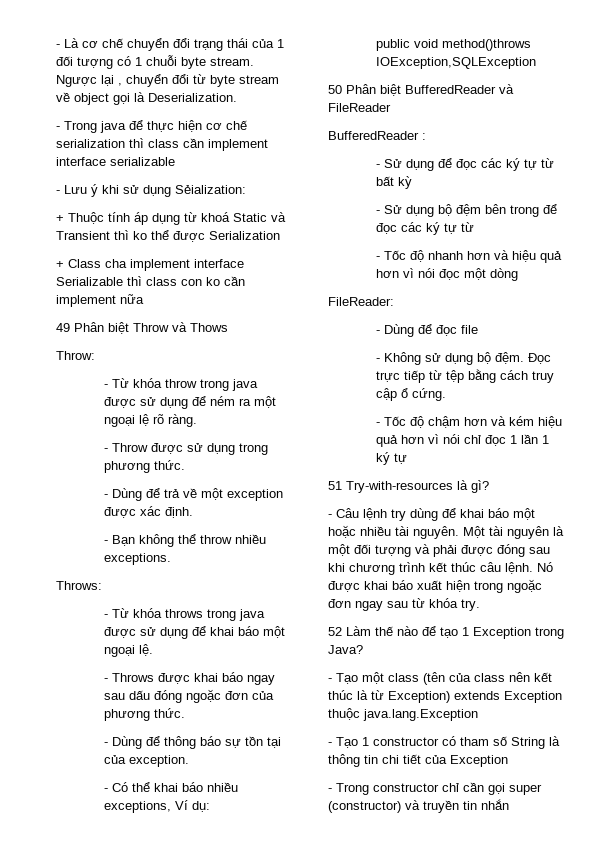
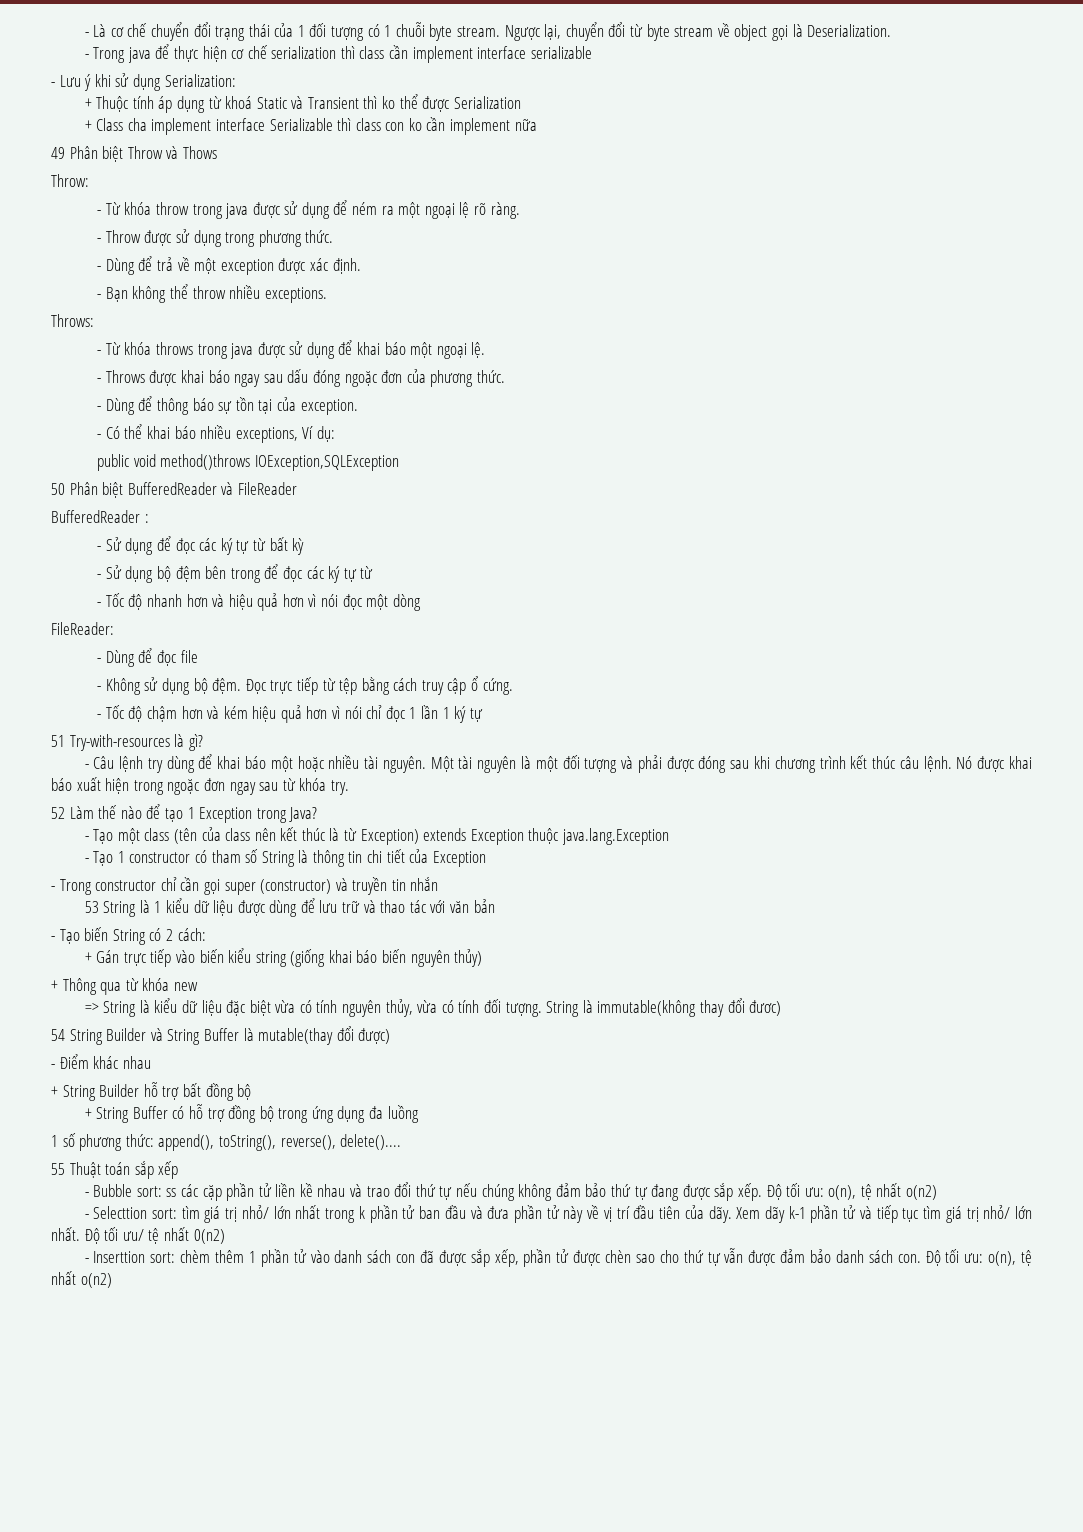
[101,75,122,86] lại , -> [544,24,562,40] lại,
[175,185,246,194] Sẻialization: -> [164,74,236,87] Serialization:
(509, 804) none -> [84,898,495,917] [51,927,206,945] [84,948,483,967] [51,978,198,995] [84,998,782,1017] [51,1026,391,1045] [51,1054,151,1069] [51,1082,252,1101] [84,1104,419,1123] [51,1133,402,1151] [51,1161,179,1179] [84,1182,938,1201] [84,1205,1032,1223] [51,1227,225,1244] [84,1248,1032,1267] [51,1271,112,1288] // 53 String là 1 kiểu dữ liệu được dùng để lưu trữ và thao tác với văn bản // - Tạo biến String có 2 cách: // + Gán trực tiếp vào biến kiểu string (giống khai báo biến nguyên thủy) // + Thông qua từ khóa new // => String là kiểu dữ liệu đặc biệt vừa có tính nguyên thủy, vừa có tính đối tượng. String là immutable(không thay đổi đươc) // 54 String Builder và String Buffer là mutable(thay đổi được) // - Điểm khác nhau // + String Builder hỗ trợ bất đồng bộ // + String Buffer có hỗ trợ đồng bộ trong ứng dụng đa luồng // 1 số phương thức: append(), toString(), reverse(), delete().... // 55 Thuật toán sắp xếp // - Bubble sort: ss các cặp phần tử liền kề nhau và trao đổi thứ tự nếu chúng không đảm bảo thứ tự đang được sắp xếp. Độ tối ưu: o(n), tệ nhất o(n2) // - Selecttion sort: tìm giá trị nhỏ/ lớn nhất trong k phần tử ban đầu và đưa phần tử này về vị trí đầu tiên của dãy. Xem dãy k-1 phần tử và tiếp tục tìm giá trị nhỏ/ lớn nhất. Độ tối ưu/ tệ nhất 0(n2) // - Inserttion sort: chèm thêm 1 phần tử vào danh sách con đã được sắp xếp, phần tử được chèn sao cho thứ tự vẫn được đảm bảo danh sách con. Độ tối ưu: o(n), tệ nhất o(n2)

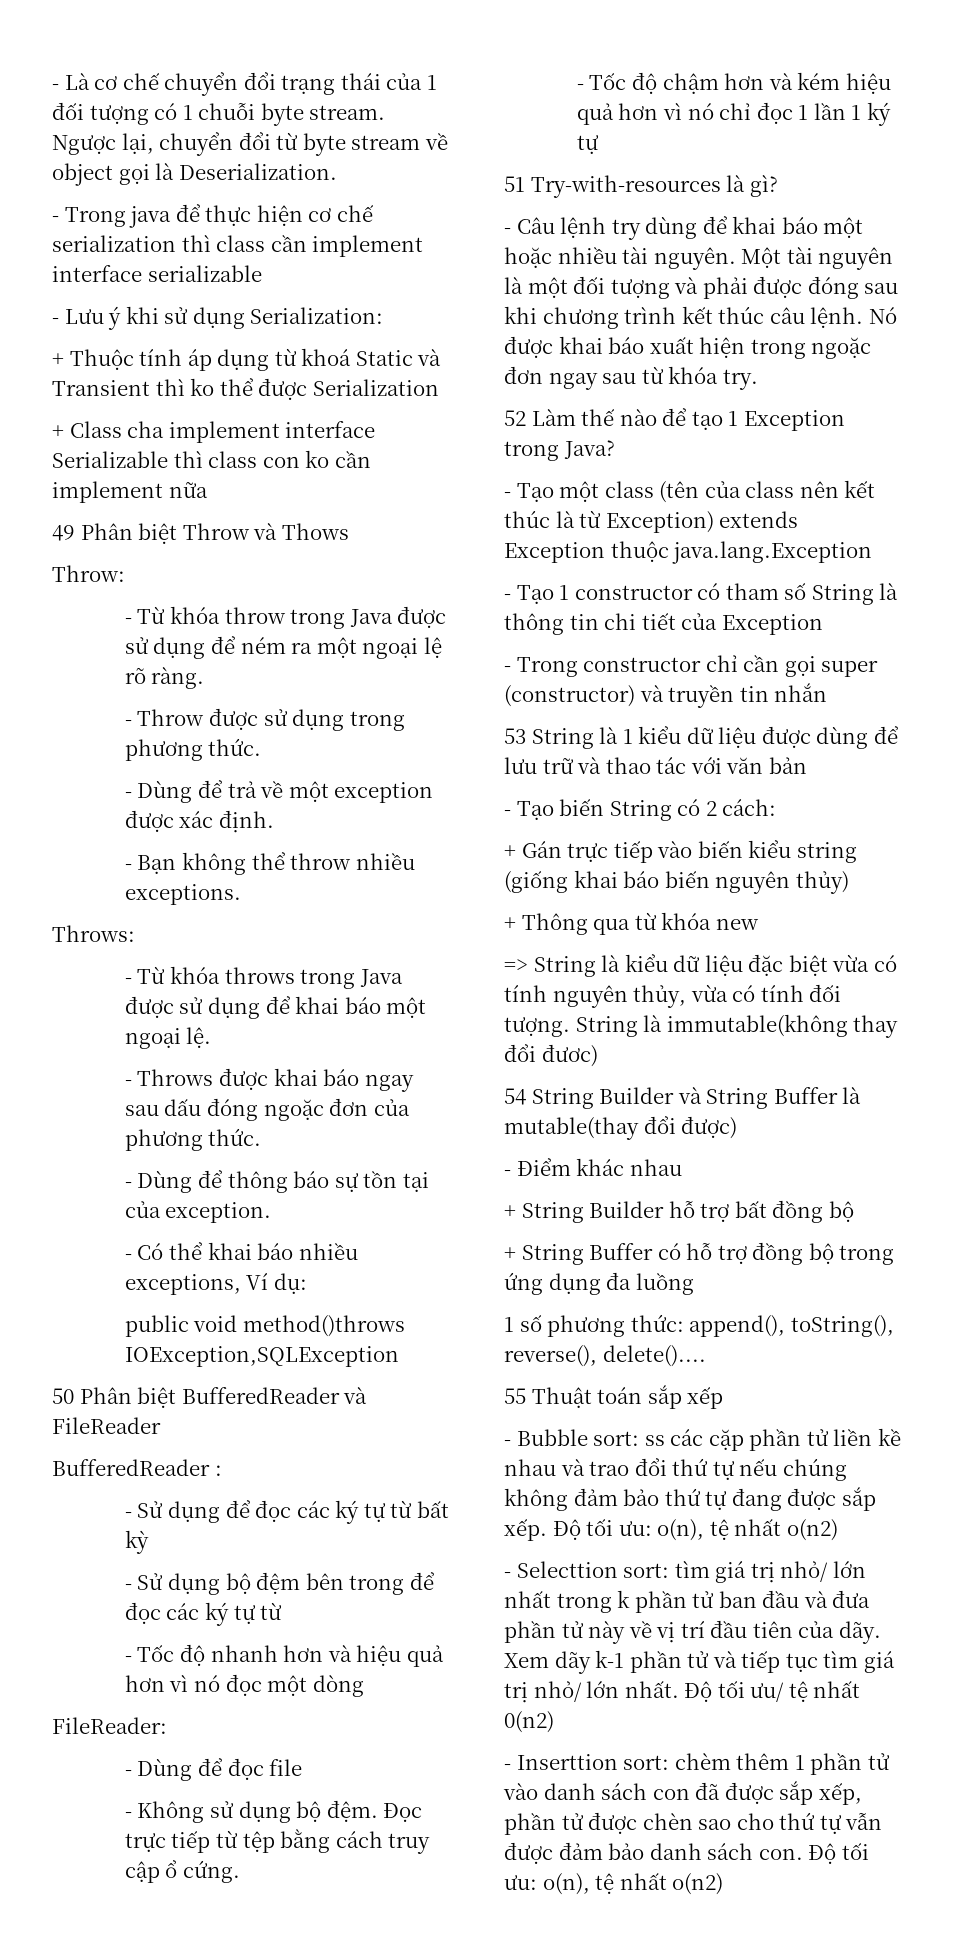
[225,203,249,219] java -> [349,609,393,627] Java
[230,343,254,359] java -> [359,969,403,987] Java
[321,594,339,607] nói -> [194,1675,221,1692] nó
[344,706,362,719] nói -> [687,103,714,120] nó

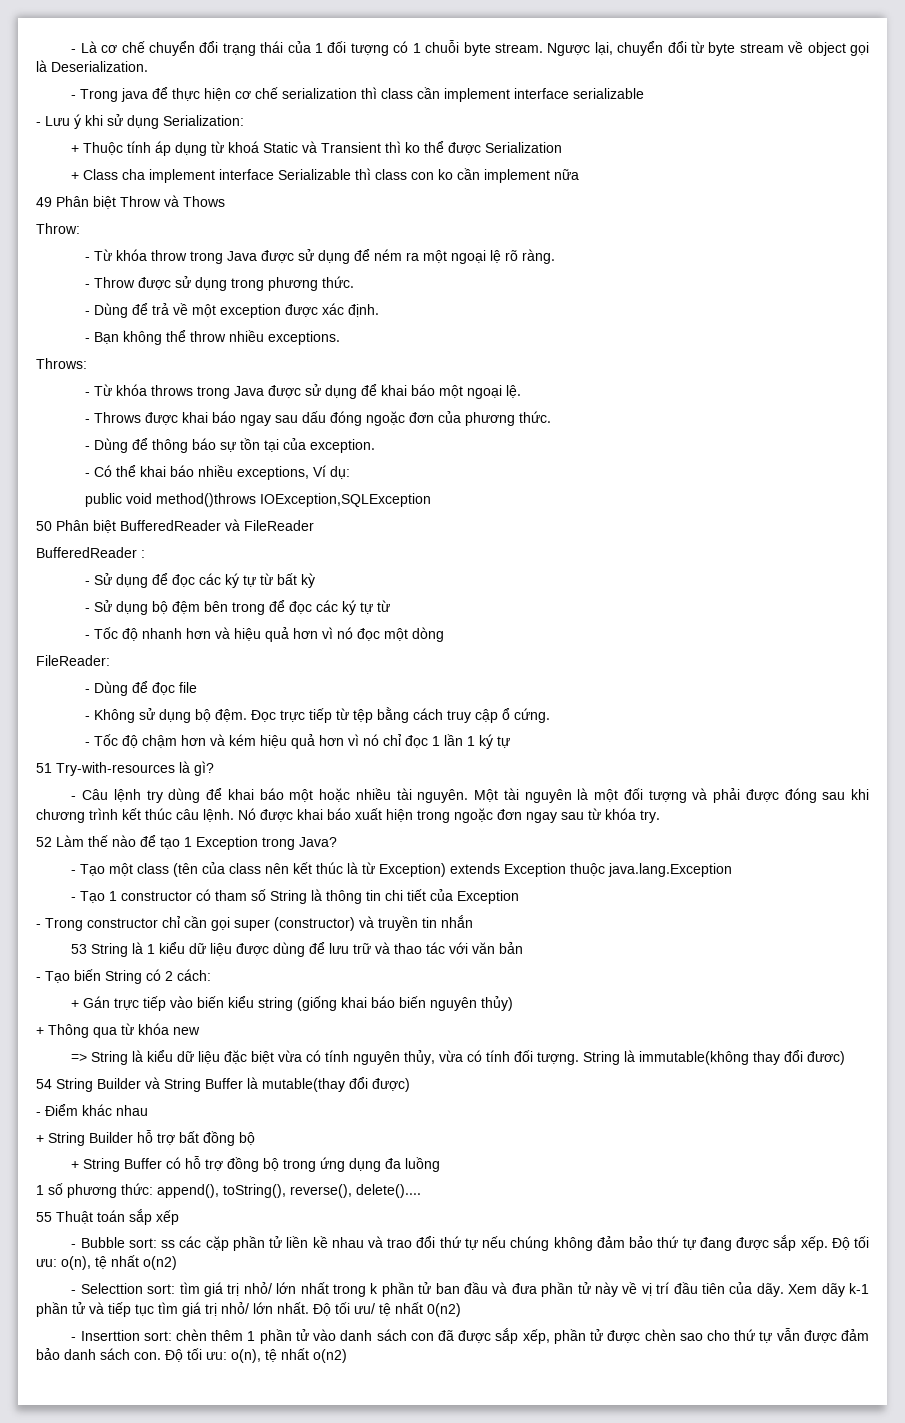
[674,1753,731,1770] chèm -> [176,1329,208,1341] chèn

